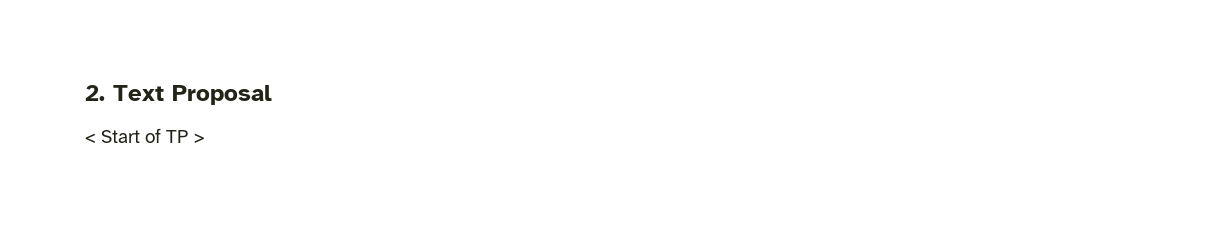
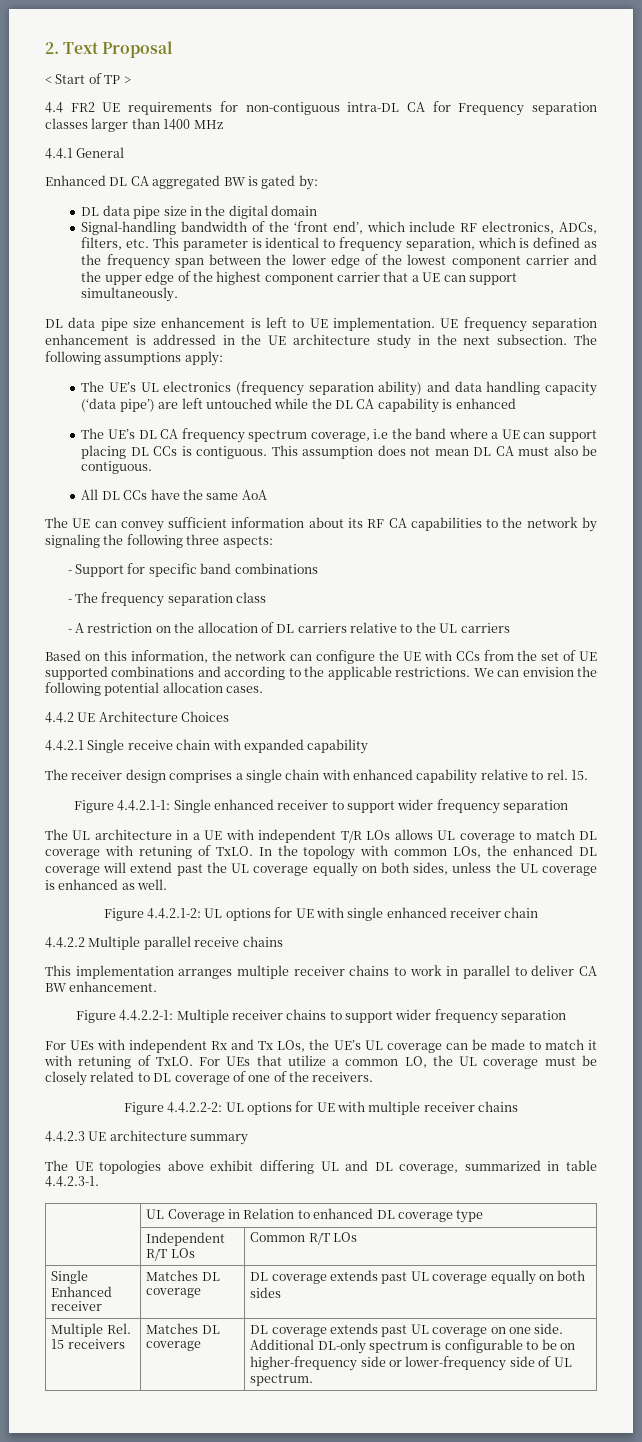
(205, 138) none -> [45,101,597,116] [45,118,223,132] [45,147,125,159] [45,175,318,190] [81,205,318,219] [81,221,598,235] [81,237,597,252] [81,254,597,269] [81,271,517,285] [81,287,179,302] [45,317,597,332] [45,334,597,349] [45,351,223,366] [81,381,598,396] [81,398,516,413] [81,428,597,443] [81,445,598,459] [81,461,153,474] [81,489,267,500] [45,517,597,532] [45,534,273,548] [67,563,318,577] [67,592,267,607] [67,622,510,633] [45,650,597,664] [45,666,597,680] [45,682,264,696] [45,711,230,723] [45,739,369,754] [45,769,588,784] [73,799,569,814] [45,829,597,843] [45,845,597,860] [45,862,598,877] [45,879,168,890] [103,907,539,921] [45,936,283,950] [45,965,598,979] [45,981,158,992] [75,1009,567,1024] [45,1039,597,1053] [44,1055,597,1069] [45,1071,374,1086] [123,1101,519,1115] [45,1130,249,1145] [45,1160,597,1174] [45,1176,99,1187] [146,1208,484,1223] [146,1232,226,1246] [146,1248,195,1261] [250,1232,358,1245] [51,1270,89,1284] [51,1286,113,1297] [51,1301,103,1311] [146,1270,220,1281] [146,1288,202,1298] [250,1270,586,1285] [250,1287,282,1298] [51,1323,131,1337] [51,1339,125,1349] [146,1323,220,1334] [146,1341,202,1351] [250,1323,564,1337] [250,1339,575,1354] [250,1356,572,1371] [250,1374,314,1386] // 4.4 FR2 UE requirements for non-contiguous intra-DL CA for Frequency separation classes larger than 1400 MHz // 4.4.1 General // Enhanced DL CA aggregated BW is gated by: // DL data pipe size in the digital domain // Signal-handling bandwidth of the ‘front end’, which include RF electronics, ADCs, filters, etc. This parameter is identical to frequency separation, which is defined as the frequency span between the lower edge of the lowest component carrier and the upper edge of the highest component carrier that a UE can support simultaneously. // DL data pipe size enhancement is left to UE implementation. UE frequency separation enhancement is addressed in the UE architecture study in the next subsection. The following assumptions apply: // The UE’s UL electronics (frequency separation ability) and data handling capacity (‘data pipe’) are left untouched while the DL CA capability is enhanced // The UE’s DL CA frequency spectrum coverage, i.e the band where a UE can support placing DL CCs is contiguous. This assumption does not mean DL CA must also be contiguous. // All DL CCs have the same AoA // The UE can convey sufficient information about its RF CA capabilities to the network by signaling the following three aspects: // - Support for specific band combinations // - The frequency separation class // - A restriction on the allocation of DL carriers relative to the UL carriers // Based on this information, the network can configure the UE with CCs from the set of UE supported combinations and according to the applicable restrictions. We can envision the following potential allocation cases. // 4.4.2 UE Architecture Choices // 4.4.2.1 Single receive chain with expanded capability // The receiver design comprises a single chain with enhanced capability relative to rel. 15. // Figure 4.4.2.1-1: Single enhanced receiver to support wider frequency separation // The UL architecture in a UE with independent T/R LOs allows UL coverage to match DL coverage with retuning of TxLO. In the topology with common LOs, the enhanced DL coverage will extend past the UL coverage equally on both sides, unless the UL coverage is enhanced as well. // Figure 4.4.2.1-2: UL options for UE with single enhanced receiver chain // 4.4.2.2 Multiple parallel receive chains // This implementation arranges multiple receiver chains to work in parallel to deliver CA BW enhancement. // Figure 4.4.2.2-1: Multiple receiver chains to support wider frequency separation // For UEs with independent Rx and Tx LOs, the UE’s UL coverage can be made to match it with retuning of TxLO. For UEs that utilize a common LO, the UL coverage must be closely related to DL coverage of one of the receivers. // Figure 4.4.2.2-2: UL options for UE with multiple receiver chains // 4.4.2.3 UE architecture summary // The UE topologies above exhibit differing UL and DL coverage, summarized in table 4.4.2.3-1. // | UL Coverage in Relation to enhanced DL coverage type // | Independent R/T LOs | Common R/T LOs // Single Enhanced receiver | Matches DL coverage | DL coverage extends past UL coverage equally on both sides // Multiple Rel. 15 receivers | Matches DL coverage | DL coverage extends past UL coverage on one side. Additional DL-only spectrum is configurable to be on higher-frequency side or lower-frequency side of UL spectrum.

